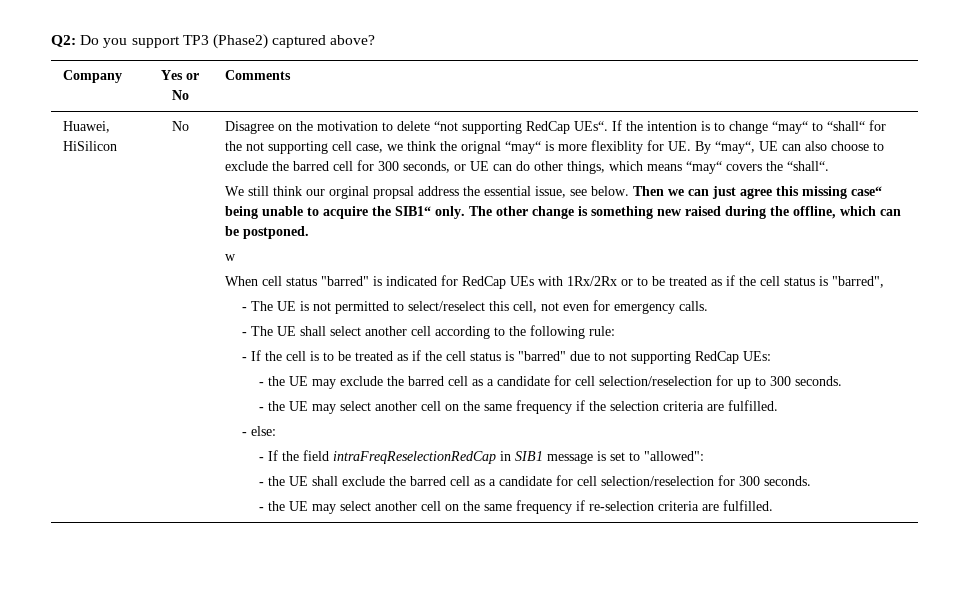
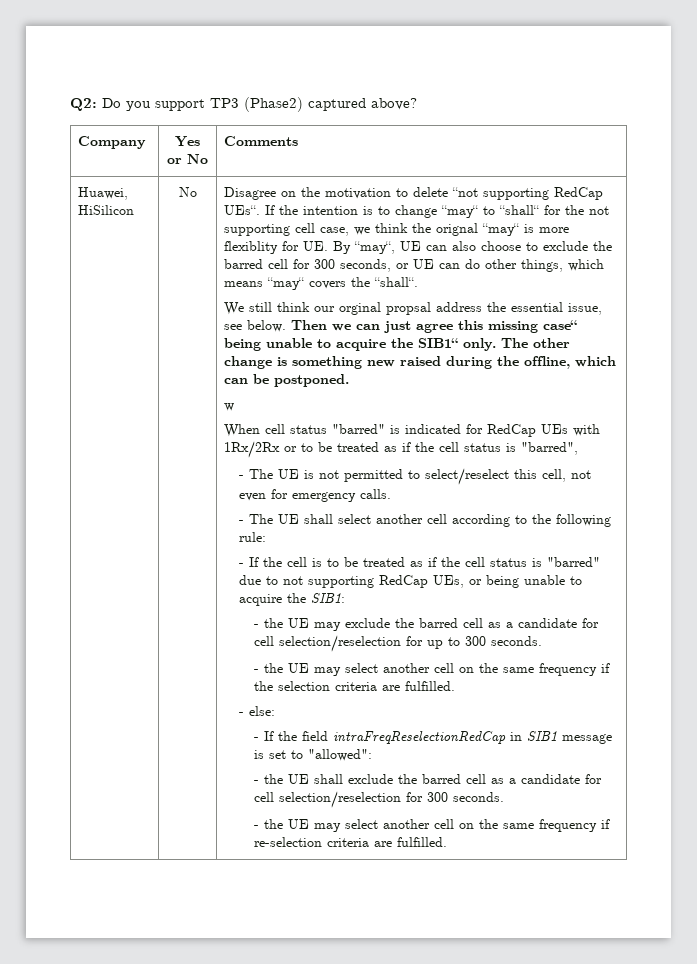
[742,351,771,361] UEs: -> [433,575,583,588] [239,593,346,606] UEs, or being unable to acquire the SIB1:

